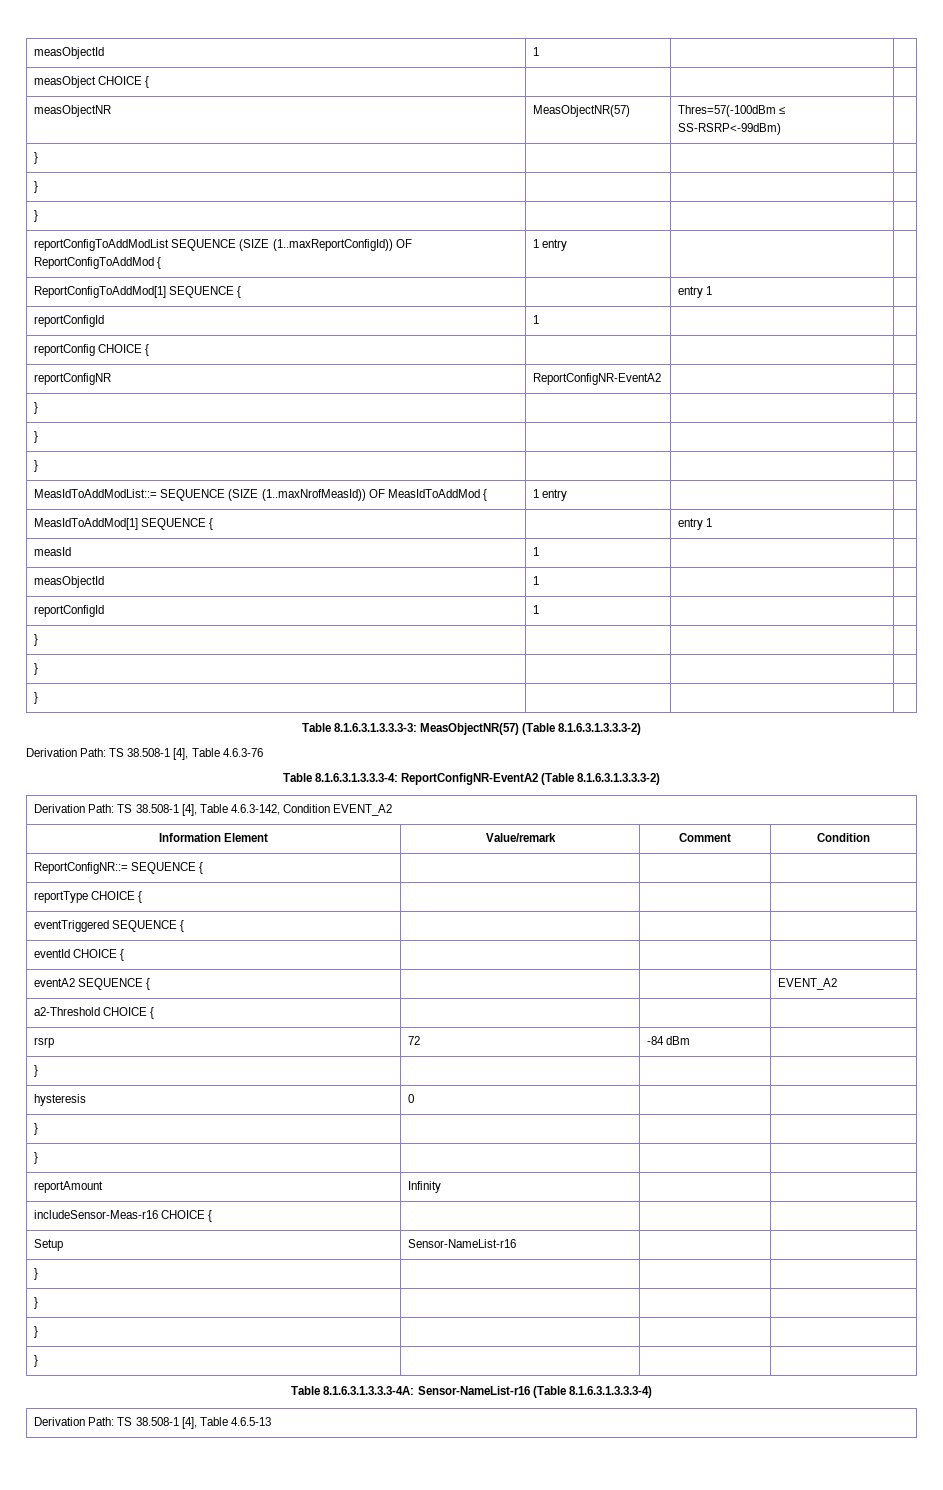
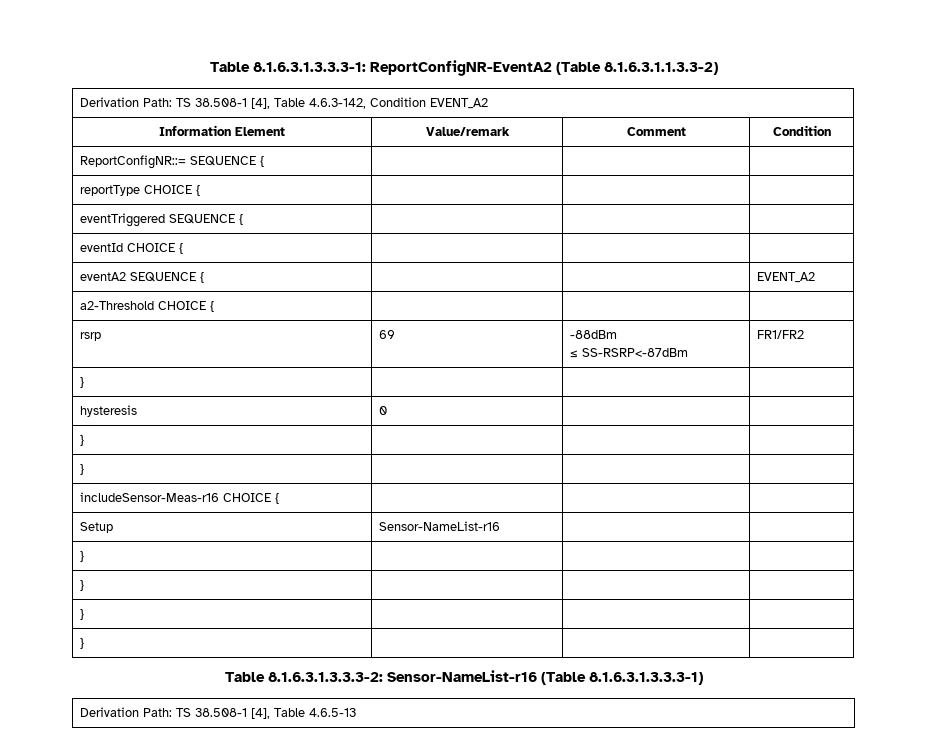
[34,47,105,59] [533,47,540,56] [34,76,150,88] [34,105,112,117] [533,105,631,117] [678,105,786,117] [678,123,782,135] [34,152,39,164] [34,181,39,193] [34,210,39,222] [34,239,412,251] [34,257,162,269] [533,239,568,251] [34,286,242,298] [678,286,713,298] [34,315,105,327] [533,315,540,324] [34,344,150,356] [34,373,112,385] [533,373,662,385] [34,402,39,414] [34,431,39,443] [34,460,39,472] [34,489,487,501] [533,489,568,501] [34,518,214,530] [678,518,713,530] [34,547,72,556] [533,547,540,556] [34,576,105,588] [533,576,540,585] [34,605,105,617] [533,605,540,614] [34,634,39,646] [34,663,39,675] [34,692,39,704] [301,723,642,735] [26,748,263,760] [282,773,398,782] measObjectId | 1 | | // measObject CHOICE { | | | // measObjectNR | MeasObjectNR(57) | Thres=57(-100dBm ≤ SS-RSRP<-99dBm) | // } | | | // } | | | // } | | | // reportConfigToAddModList SEQUENCE (SIZE (1..maxReportConfigId)) OF ReportConfigToAddMod { | 1 entry | | // ReportConfigToAddMod[1] SEQUENCE { | | entry 1 | // reportConfigId | 1 | | // reportConfig CHOICE { | | | // reportConfigNR | ReportConfigNR-EventA2 | | // } | | | // } | | | // } | | | // MeasIdToAddModList::= SEQUENCE (SIZE (1..maxNrofMeasId)) OF MeasIdToAddMod { | 1 entry | | // MeasIdToAddMod[1] SEQUENCE { | | entry 1 | // measId | 1 | | // measObjectId | 1 | | // reportConfigId | 1 | | // } | | | // } | | | // } | | | // Table 8.1.6.3.1.3.3.3-3: MeasObjectNR(57) (Table 8.1.6.3.1.3.3.3-2) // Derivation Path: TS 38.508-1 [4], Table 4.6.3-76 // Table 8.1.6.3.1.3.3.3-4: -> [209,62,366,72] Table 8.1.6.3.1.3.3.3-1:
[577,773,661,785] 8.1.6.3.1.3.3.3-2) -> [603,62,718,75] 8.1.6.3.1.1.3.3-2)
[408,1036,421,1045] [647,1036,691,1045] 72 | -84 dBm | -> [379,330,396,339] [570,330,618,339] [570,348,689,358] [757,330,805,339] 69 | -88dBm // ≤ SS-RSRP<-87dBm | FR1/FR2
[34,1181,104,1193] [408,1181,442,1193] // reportAmount | Infinity | | -> (85, 469) none
[323,1386,415,1395] 8.1.6.3.1.3.3.3-4A: -> [267,672,383,682] 8.1.6.3.1.3.3.3-2:
[568,1386,652,1398] 8.1.6.3.1.3.3.3-4) -> [588,672,703,685] 8.1.6.3.1.3.3.3-1)

